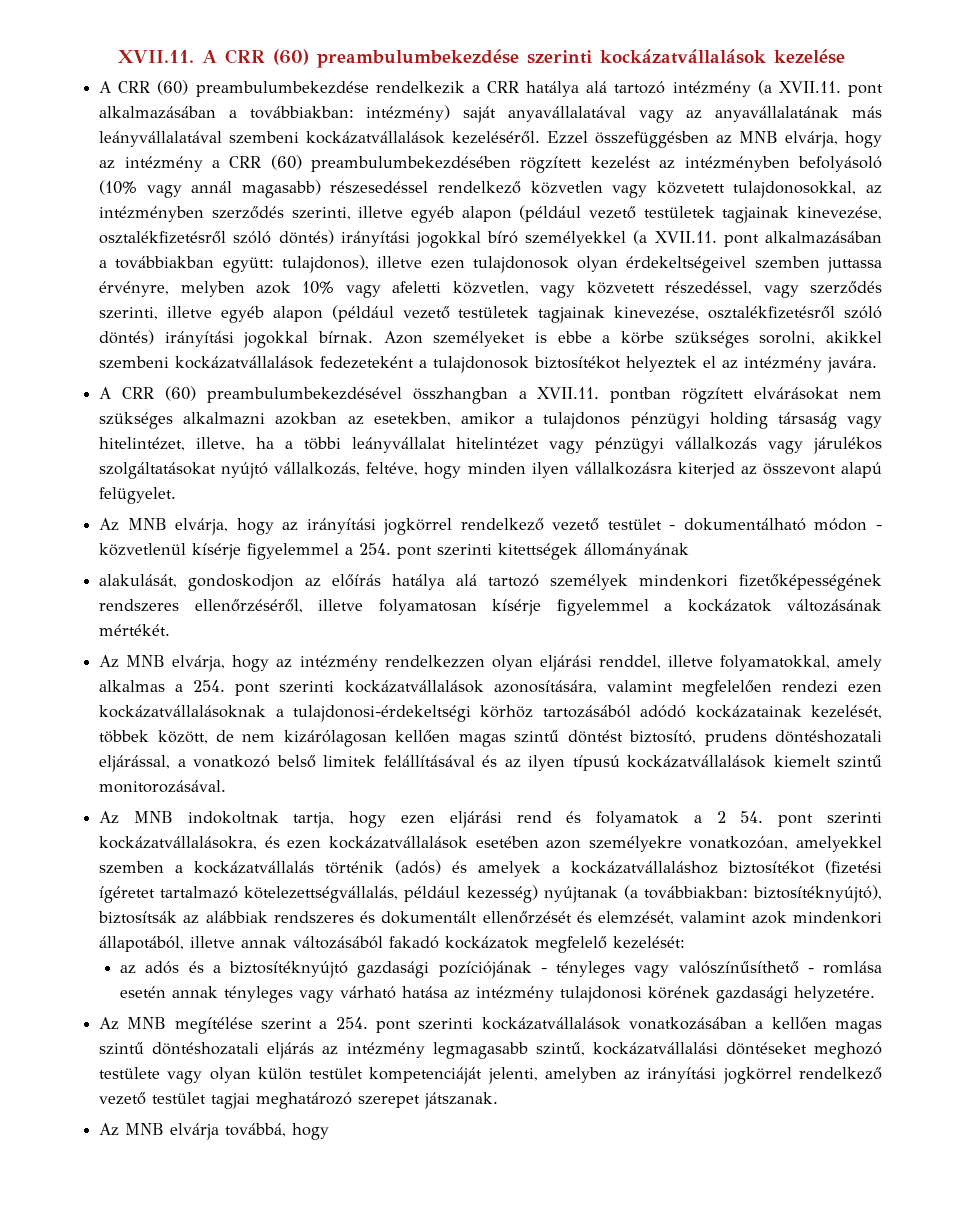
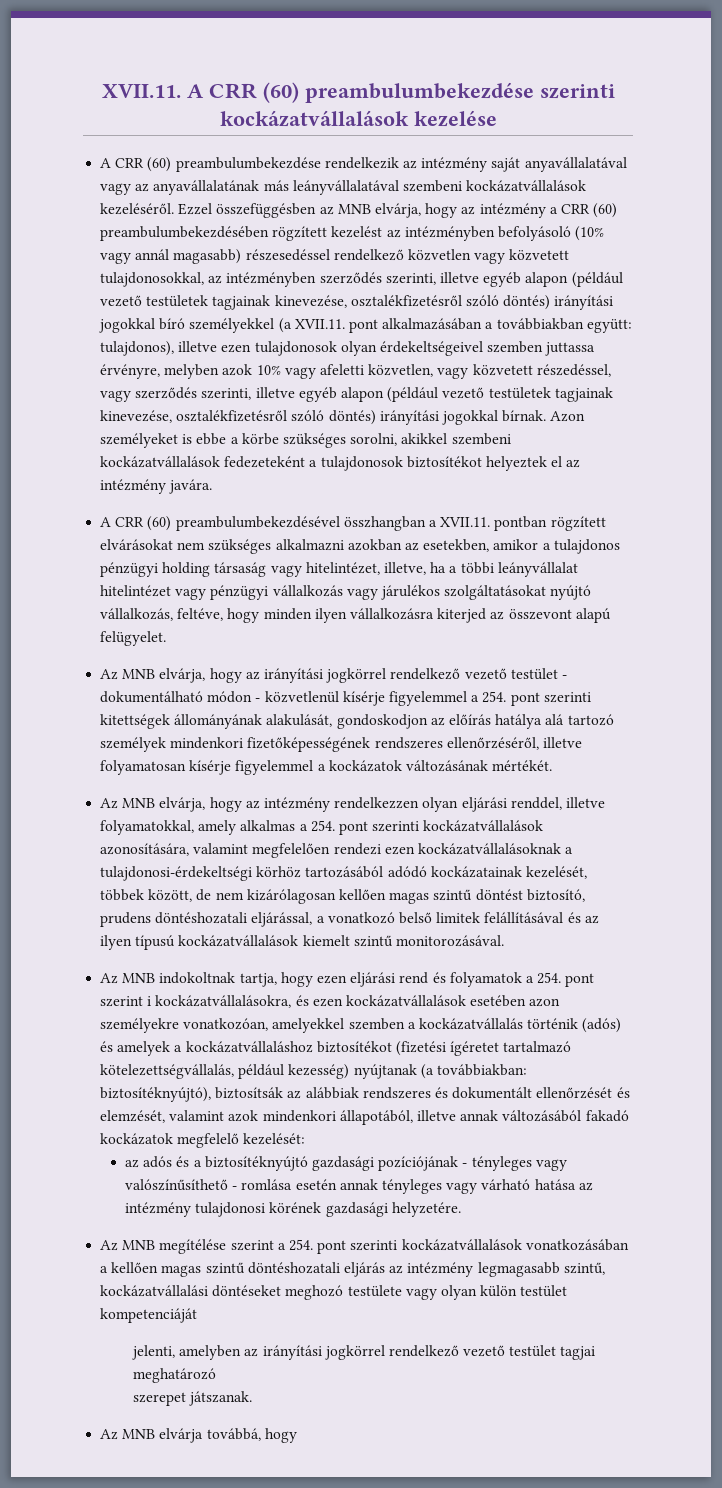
[471,80,883,97] [99,105,451,122] a CRR hatálya alá tartozó intézmény (a XVII.11. pont alkalmazásában a továbbiakban: intézmény) -> [402,157,488,172] az intézmény
(690, 551) // -> (263, 721) none
[716,811,882,827] 2 54. pont szerinti -> [537,972,595,987] [100,996,152,1007] 254. pont szerint i
(483, 1075) none -> (198, 1315) //
(353, 1100) none -> (216, 1375) //

